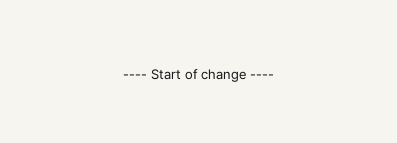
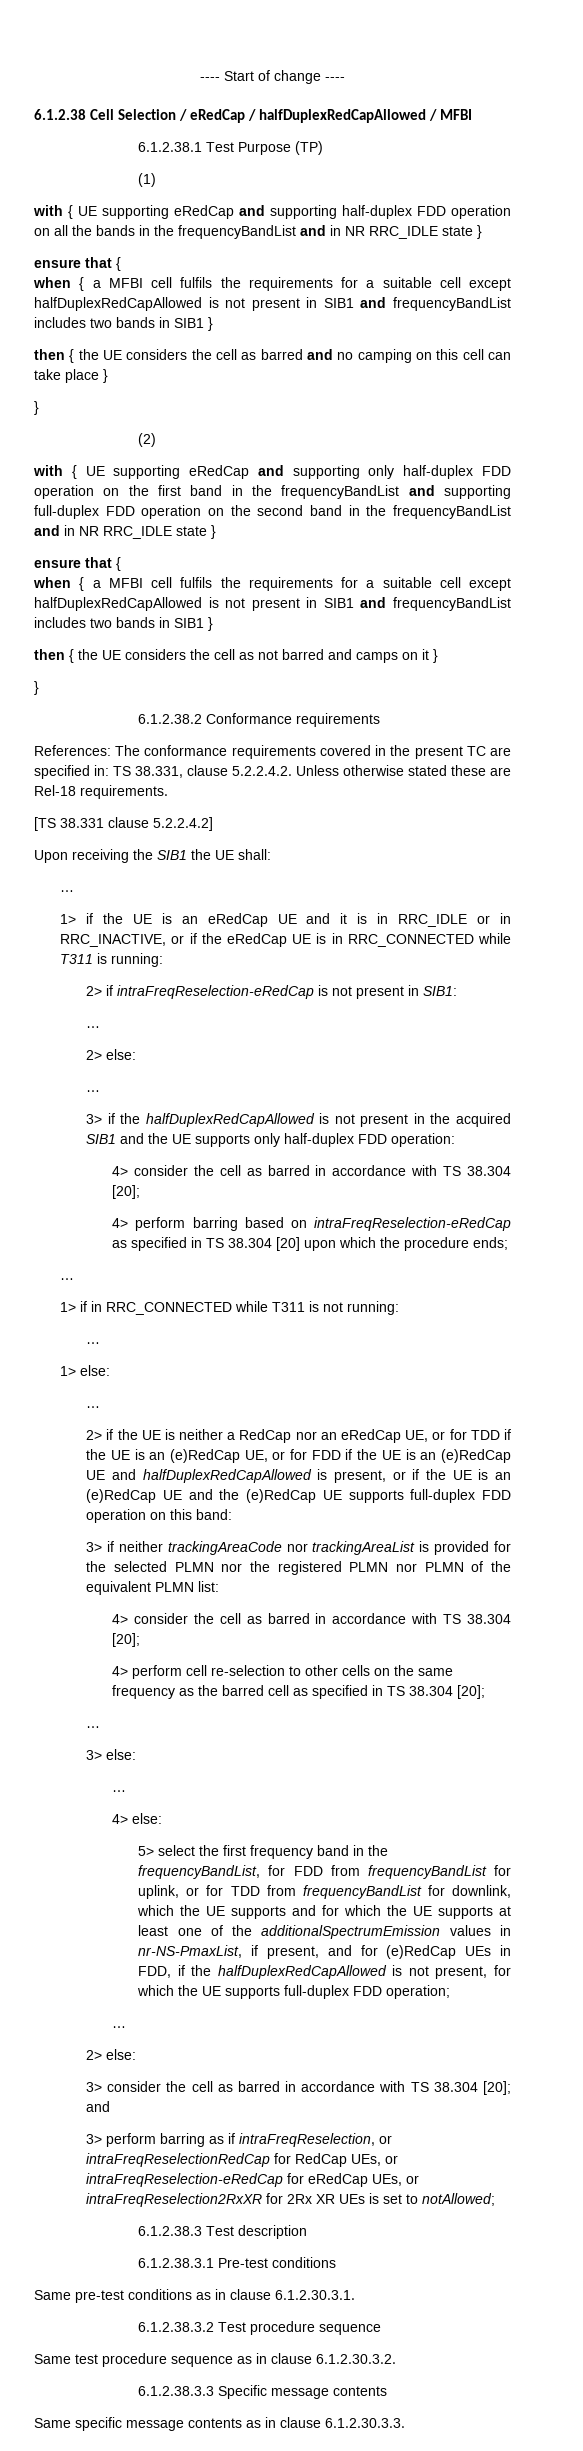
(274, 76) none -> [34,109,473,123] [138,141,324,155] [138,173,157,187] [33,205,511,219] [34,225,482,239] [34,257,121,271] [33,277,511,291] [34,297,511,311] [34,317,213,331] [34,349,511,363] [34,369,108,383] [34,401,39,415] [138,433,157,447] [33,465,511,479] [34,485,511,499] [34,505,512,519] [34,525,216,539] [34,557,121,571] [33,577,511,591] [34,597,511,611] [34,617,213,631] [34,649,438,663] [34,681,39,695] [138,713,381,727] [34,745,512,759] [34,765,511,779] [34,785,168,799] [34,817,213,831] [34,849,271,863] [60,890,75,892] [60,913,511,927] [60,933,512,947] [60,953,164,967] [86,985,458,999] [86,1026,101,1028] [86,1049,137,1060] [86,1090,101,1092] [86,1113,511,1127] [86,1133,456,1147] [112,1165,511,1176] [112,1185,141,1199] [112,1217,511,1231] [112,1237,509,1251] [60,1278,75,1280] [60,1301,400,1315] [86,1342,101,1344] [60,1365,111,1376] [86,1406,101,1408] [86,1429,512,1443] [86,1449,511,1463] [86,1469,512,1483] [86,1489,511,1503] [86,1509,233,1523] [86,1541,511,1555] [86,1561,512,1575] [86,1581,220,1595] [112,1613,511,1624] [112,1633,141,1647] [112,1665,454,1679] [112,1685,486,1699] [86,1726,101,1728] [86,1749,137,1760] [112,1790,127,1792] [112,1813,163,1824] [138,1845,389,1859] [138,1865,512,1879] [138,1885,512,1899] [137,1905,512,1919] [138,1925,511,1939] [138,1945,512,1959] [138,1965,512,1979] [137,1985,451,1999] [112,2026,127,2028] [86,2049,137,2060] [86,2081,511,2095] [86,2101,111,2112] [86,2133,393,2147] [86,2153,399,2167] [86,2173,420,2187] [86,2193,496,2207] [138,2225,308,2239] [138,2257,337,2268] [34,2289,355,2303] [138,2321,382,2335] [34,2353,396,2367] [138,2385,388,2399] [34,2417,405,2431] // 6.1.2.38 Cell Selection / eRedCap / halfDuplexRedCapAllowed / MFBI // 6.1.2.38.1 Test Purpose (TP) // (1) // with { UE supporting eRedCap and supporting half-duplex FDD operation on all the bands in the frequencyBandList and in NR RRC_IDLE state } // ensure that { // when { a MFBI cell fulfils the requirements for a suitable cell except halfDuplexRedCapAllowed is not present in SIB1 and frequencyBandList includes two bands in SIB1 } // then { the UE considers the cell as barred and no camping on this cell can take place } // } // (2) // with { UE supporting eRedCap and supporting only half-duplex FDD operation on the first band in the frequencyBandList and supporting full-duplex FDD operation on the second band in the frequencyBandList and in NR RRC_IDLE state } // ensure that { // when { a MFBI cell fulfils the requirements for a suitable cell except halfDuplexRedCapAllowed is not present in SIB1 and frequencyBandList includes two bands in SIB1 } // then { the UE considers the cell as not barred and camps on it } // } // 6.1.2.38.2 Conformance requirements // References: The conformance requirements covered in the present TC are specified in: TS 38.331, clause 5.2.2.4.2. Unless otherwise stated these are Rel-18 requirements. // [TS 38.331 clause 5.2.2.4.2] // Upon receiving the SIB1 the UE shall: // … // 1> if the UE is an eRedCap UE and it is in RRC_IDLE or in RRC_INACTIVE, or if the eRedCap UE is in RRC_CONNECTED while T311 is running: // 2> if intraFreqReselection-eRedCap is not present in SIB1: // … // 2> else: // … // 3> if the halfDuplexRedCapAllowed is not present in the acquired SIB1 and the UE supports only half-duplex FDD operation: // 4> consider the cell as barred in accordance with TS 38.304 [20]; // 4> perform barring based on intraFreqReselection-eRedCap as specified in TS 38.304 [20] upon which the procedure ends; // … // 1> if in RRC_CONNECTED while T311 is not running: // … // 1> else: // … // 2> if the UE is neither a RedCap nor an eRedCap UE, or for TDD if the UE is an (e)RedCap UE, or for FDD if the UE is an (e)RedCap UE and halfDuplexRedCapAllowed is present, or if the UE is an (e)RedCap UE and the (e)RedCap UE supports full-duplex FDD operation on this band: // 3> if neither trackingAreaCode nor trackingAreaList is provided for the selected PLMN nor the registered PLMN nor PLMN of the equivalent PLMN list: // 4> consider the cell as barred in accordance with TS 38.304 [20]; // 4> perform cell re-selection to other cells on the same frequency as the barred cell as specified in TS 38.304 [20]; // … // 3> else: // … // 4> else: // 5> select the first frequency band in the frequencyBandList, for FDD from frequencyBandList for uplink, or for TDD from frequencyBandList for downlink, which the UE supports and for which the UE supports at least one of the additionalSpectrumEmission values in nr-NS-PmaxList, if present, and for (e)RedCap UEs in FDD, if the halfDuplexRedCapAllowed is not present, for which the UE supports full-duplex FDD operation; // … // 2> else: // 3> consider the cell as barred in accordance with TS 38.304 [20]; and // 3> perform barring as if intraFreqReselection, or intraFreqReselectionRedCap for RedCap UEs, or intraFreqReselection-eRedCap for eRedCap UEs, or intraFreqReselection2RxXR for 2Rx XR UEs is set to notAllowed; // 6.1.2.38.3 Test description // 6.1.2.38.3.1 Pre-test conditions // Same pre-test conditions as in clause 6.1.2.30.3.1. // 6.1.2.38.3.2 Test procedure sequence // Same test procedure sequence as in clause 6.1.2.30.3.2. // 6.1.2.38.3.3 Specific message contents // Same specific message contents as in clause 6.1.2.30.3.3.

